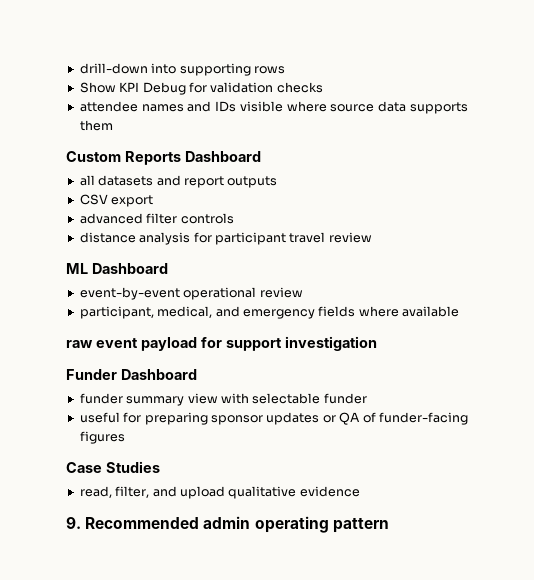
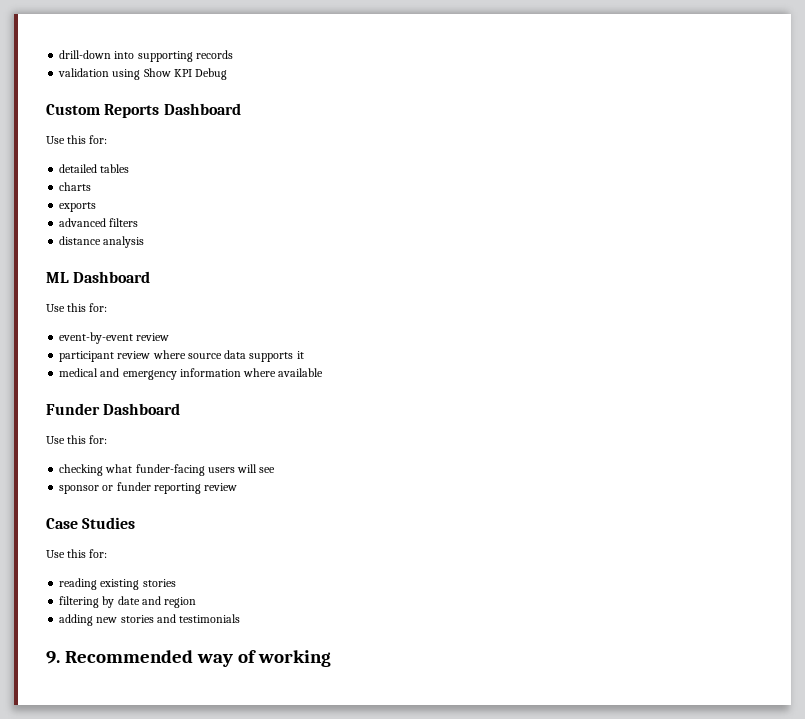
[253,66,285,74] rows // -> [195,50,233,59] [58,68,141,80] records // validation using
[188,82,323,93] [79,101,468,114] [79,120,113,131] [66,151,261,165] [79,175,278,188] [79,194,154,207] for validation checks // attendee names and IDs visible where source data supports them // Custom Reports Dashboard // all datasets and report outputs // CSV export -> [46,103,241,118] [46,135,108,144] [59,164,130,173] [59,182,92,191] [59,202,97,212] // Custom Reports Dashboard // Use this for: // detailed tables // charts // exports
[146,213,234,224] filter controls -> [109,218,139,227] filters
[193,232,372,245] for participant travel review -> (145, 242) none
(168, 268) none -> [46,303,108,312] // Use this for:
[183,287,303,300] [79,306,213,319] operational review // participant, medical, -> [136,333,170,341] [59,350,304,362] [59,368,99,377] review // participant review where source data supports it // medical
[318,306,356,317] fields -> [179,368,241,377] information
[66,336,377,351] [66,369,197,380] [79,393,367,406] [79,412,468,425] [79,431,125,444] [66,461,160,473] [79,486,360,499] raw event payload for support investigation // Funder Dashboard // funder summary view with selectable funder // useful for preparing sponsor updates or QA of funder-facing figures // Case Studies // read, filter, and upload qualitative evidence -> [46,403,181,415] [46,435,108,444] [59,464,276,476] [59,482,238,494] [46,517,136,529] [46,549,108,558] [59,578,176,590] [59,596,197,608] [59,614,241,626] Funder Dashboard // Use this for: // checking what funder-facing users will see // sponsor or funder reporting review // Case Studies // Use this for: // reading existing stories // filtering by date and region // adding new stories and testimonials
[203,516,389,533] admin operating pattern -> [196,650,331,667] way of working

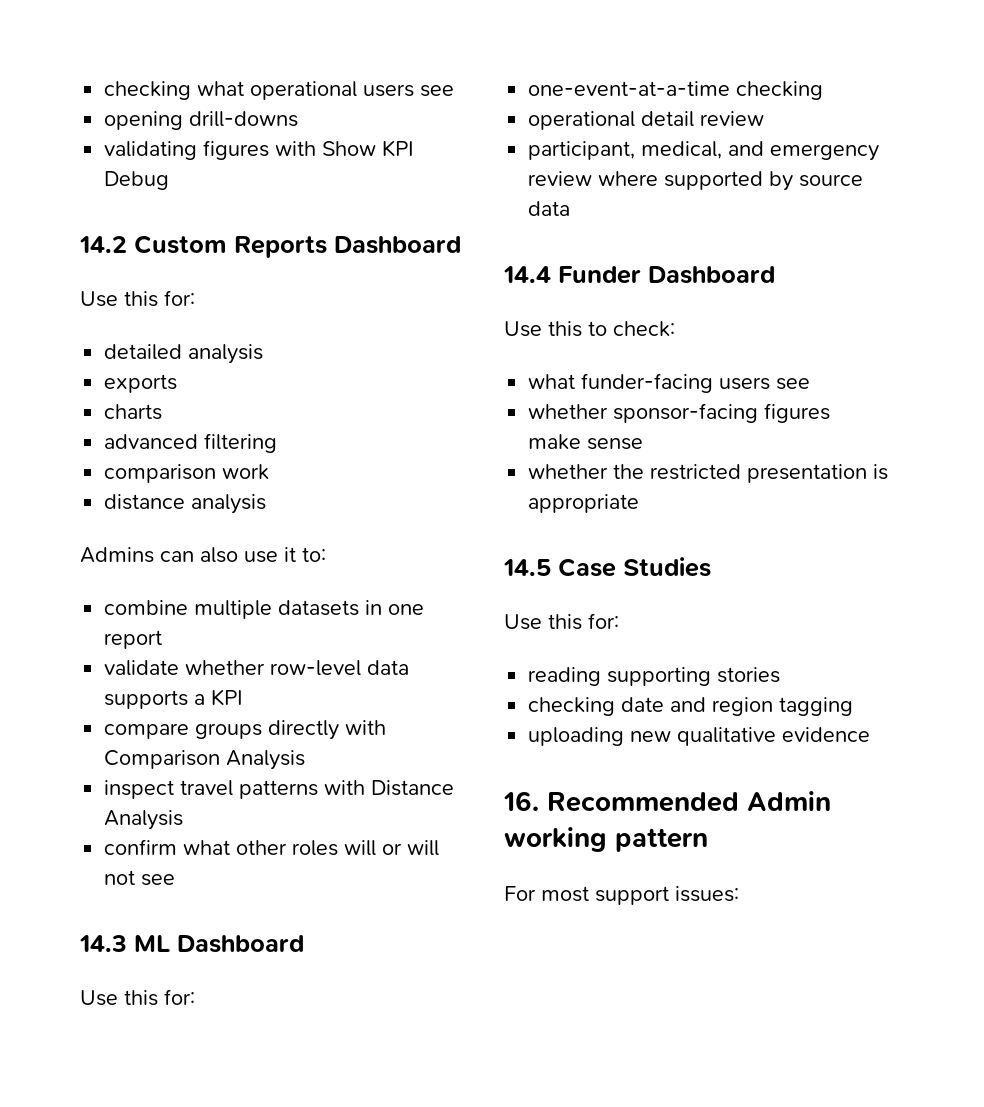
[59,50,233,62] [58,68,141,80] drill-down into supporting records // validation using -> [104,81,455,100] [104,111,299,130] [104,140,317,160] checking what operational users see // opening drill-downs // validating figures with
(228, 74) none -> [79,236,127,253] 14.2
[100,164,130,173] tables -> [188,344,264,364] [104,374,178,393] analysis // exports
[59,202,97,212] [59,218,139,227] [59,236,145,248] exports // advanced filters // distance analysis // -> [104,433,278,453] [104,464,270,483] [104,494,267,514] [80,547,326,563] [104,600,425,619] [104,630,163,649] [104,660,410,676] [104,689,244,709] [104,720,387,740] [104,750,306,770] [104,780,455,799] [104,810,184,830] [104,839,440,856] [104,870,176,886] [79,935,127,952] advanced filtering // comparison work // distance analysis // Admins can also use it to: // combine multiple datasets in one report // validate whether row-level data supports a KPI // compare groups directly with Comparison Analysis // inspect travel patterns with Distance Analysis // confirm what other roles will or will not see // 14.3
[59,332,170,344] [59,350,304,362] [59,368,324,380] event-by-event review // participant review where source data supports it // medical and emergency information where available // -> [528,81,824,100] [528,111,765,130] [528,141,880,161] [528,171,864,191] [528,201,571,216] [503,266,551,283] one-event-at-a-time checking // operational detail review // participant, medical, and emergency review where supported by source data // 14.4
[89,435,108,444] [59,464,104,476] for: // checking -> [588,321,675,337] to check: //
[237,464,276,473] [59,482,238,494] will see // sponsor or funder reporting review // -> [776,378,811,390] [528,403,831,423] [528,434,644,450] [528,464,889,483] [528,494,640,513] [503,559,551,576] see // whether sponsor-facing figures make sense // whether the restricted presentation is appropriate // 14.5
[100,579,140,590] existing -> [607,667,712,686] supporting
[59,596,115,608] filtering by -> [528,697,616,716] checking
[59,614,241,626] [46,650,331,667] // adding new stories and testimonials // 9. Recommended way of working -> [779,697,854,716] [528,727,871,746] [503,791,831,812] [504,827,708,852] [504,886,739,905] tagging // uploading new qualitative evidence // 16. Recommended Admin working pattern // For most support issues:

